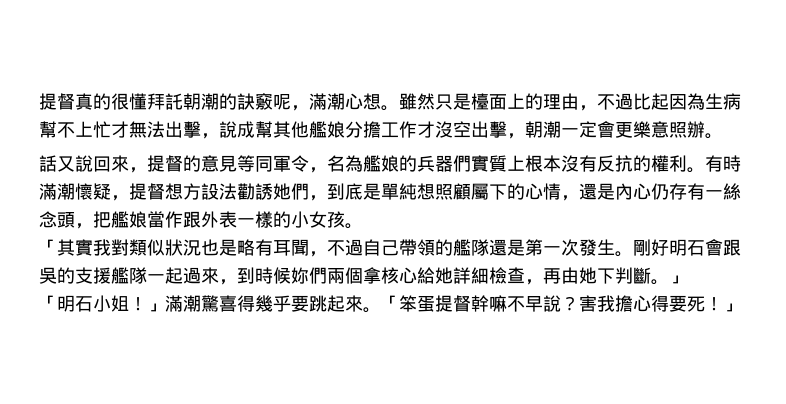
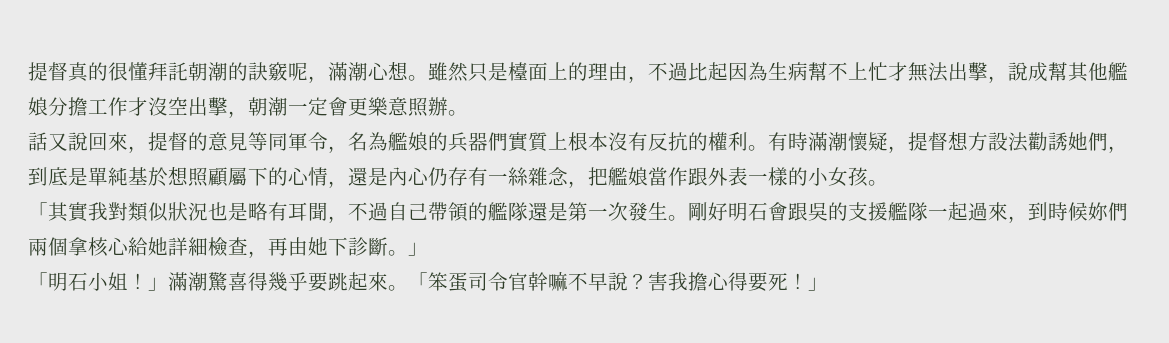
(417, 191) none -> [128,167,168,187] 基於
[39,211,75,228] 念頭 -> [528,167,568,186] 雜念
[615,267,633,284] 判 -> [348,237,368,256] 診
[435,295,471,312] 提督 -> [468,272,528,291] 司令官

